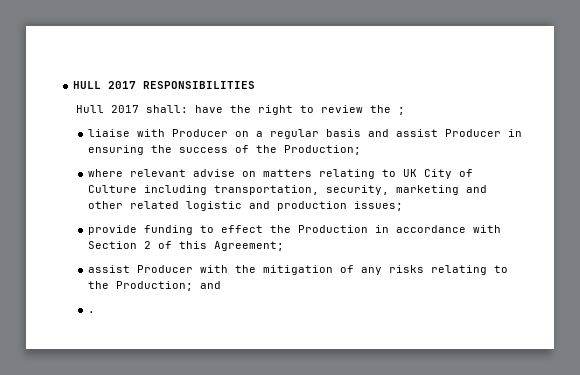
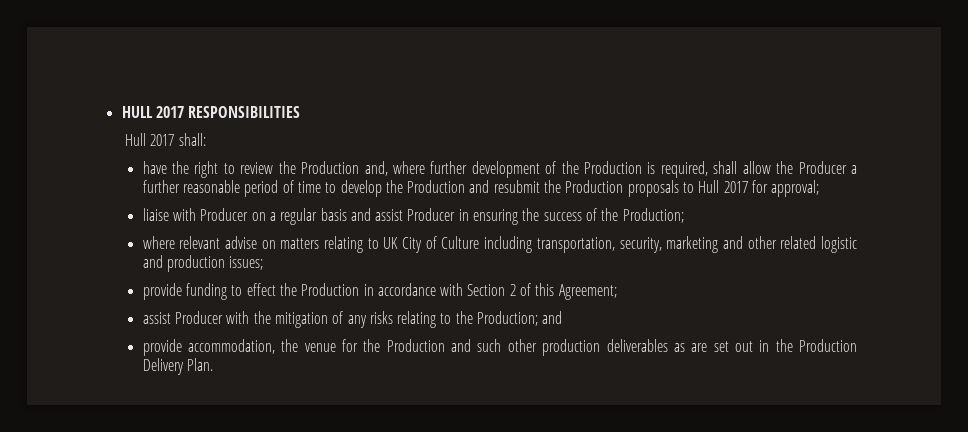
(188, 109) none -> (206, 139) //
[397,107,405,115] ; -> [301,161,858,178] [142,180,820,197] Production and, where further development of the Production is required, shall allow the Producer a further reasonable period of time to develop the Production and resubmit the Production proposals to Hull 2017 for approval;
[88,311,96,313] . -> [142,339,857,356] [142,358,213,375] provide accommodation, the venue for the Production and such other production deliverables as are set out in the Production Delivery Plan.

